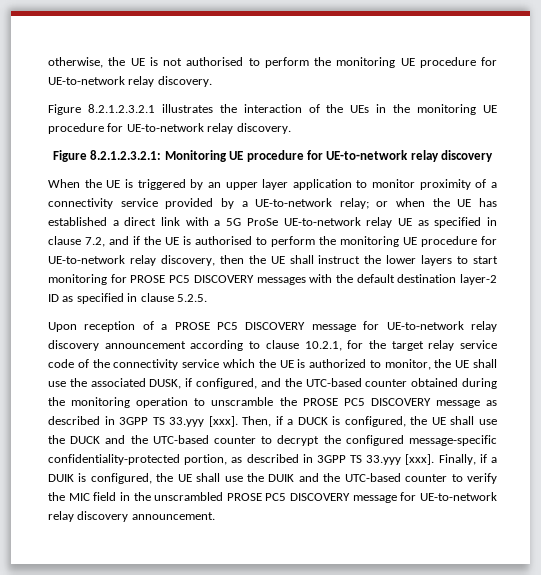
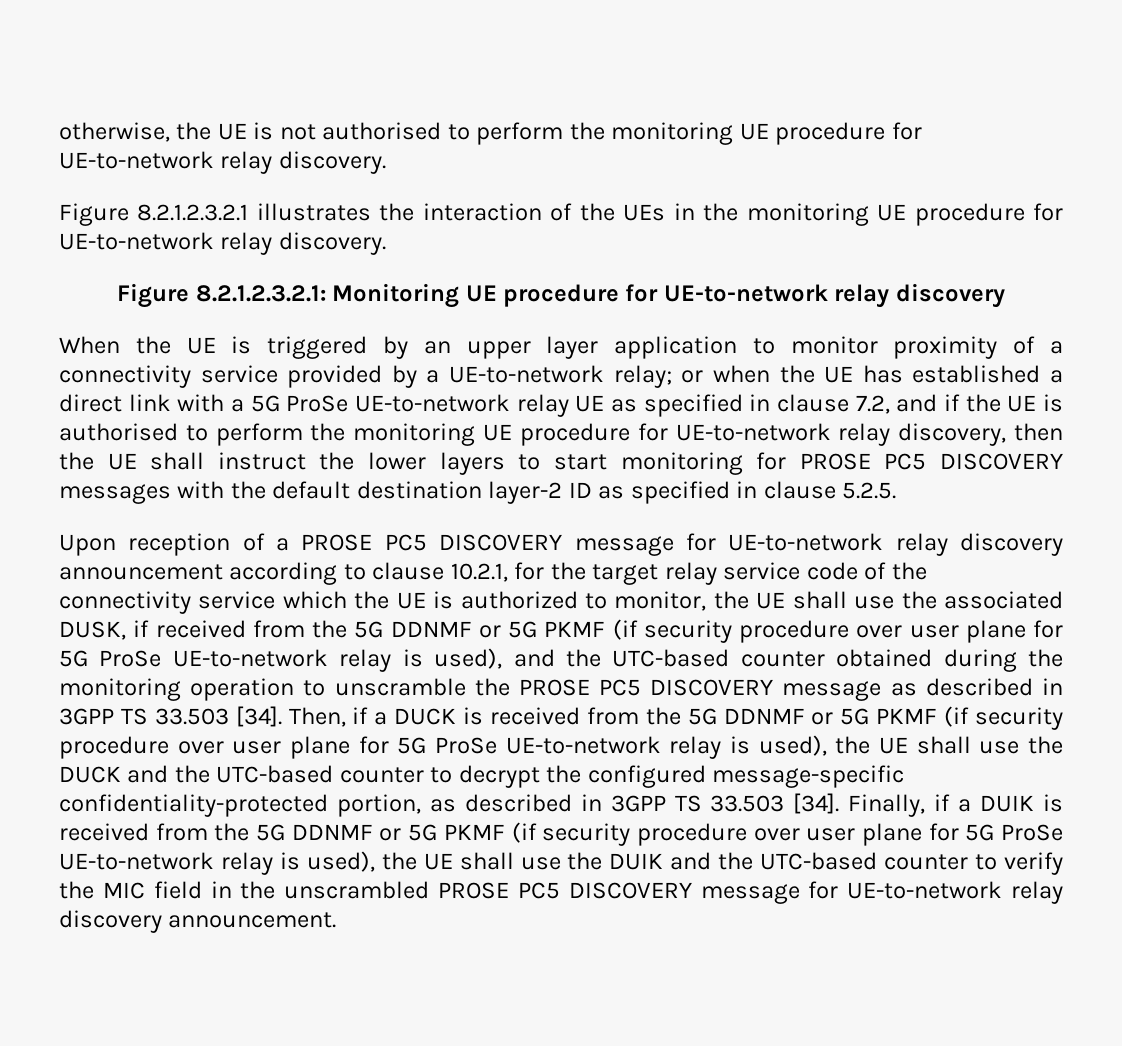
[196,378,258,389] configured, -> [155,619,1063,643] [59,648,503,672] received from the 5G DDNMF or 5G PKMF (if security procedure over user plane for 5G ProSe UE-to-network relay is used),
[169,416,238,427] 33.yyy [xxx]. -> [154,706,282,727] 33.503 [34].
[344,416,406,427] configured, -> [489,706,1063,730] [59,735,827,759] received from the 5G DDNMF or 5G PKMF (if security procedure over user plane for 5G ProSe UE-to-network relay is used),
[366,454,435,465] 33.yyy [xxx]. -> [710,793,840,814] 33.503 [34].
[90,473,152,484] configured, -> [59,822,1063,846] [59,851,375,875] received from the 5G DDNMF or 5G PKMF (if security procedure over user plane for 5G ProSe UE-to-network relay is used),

